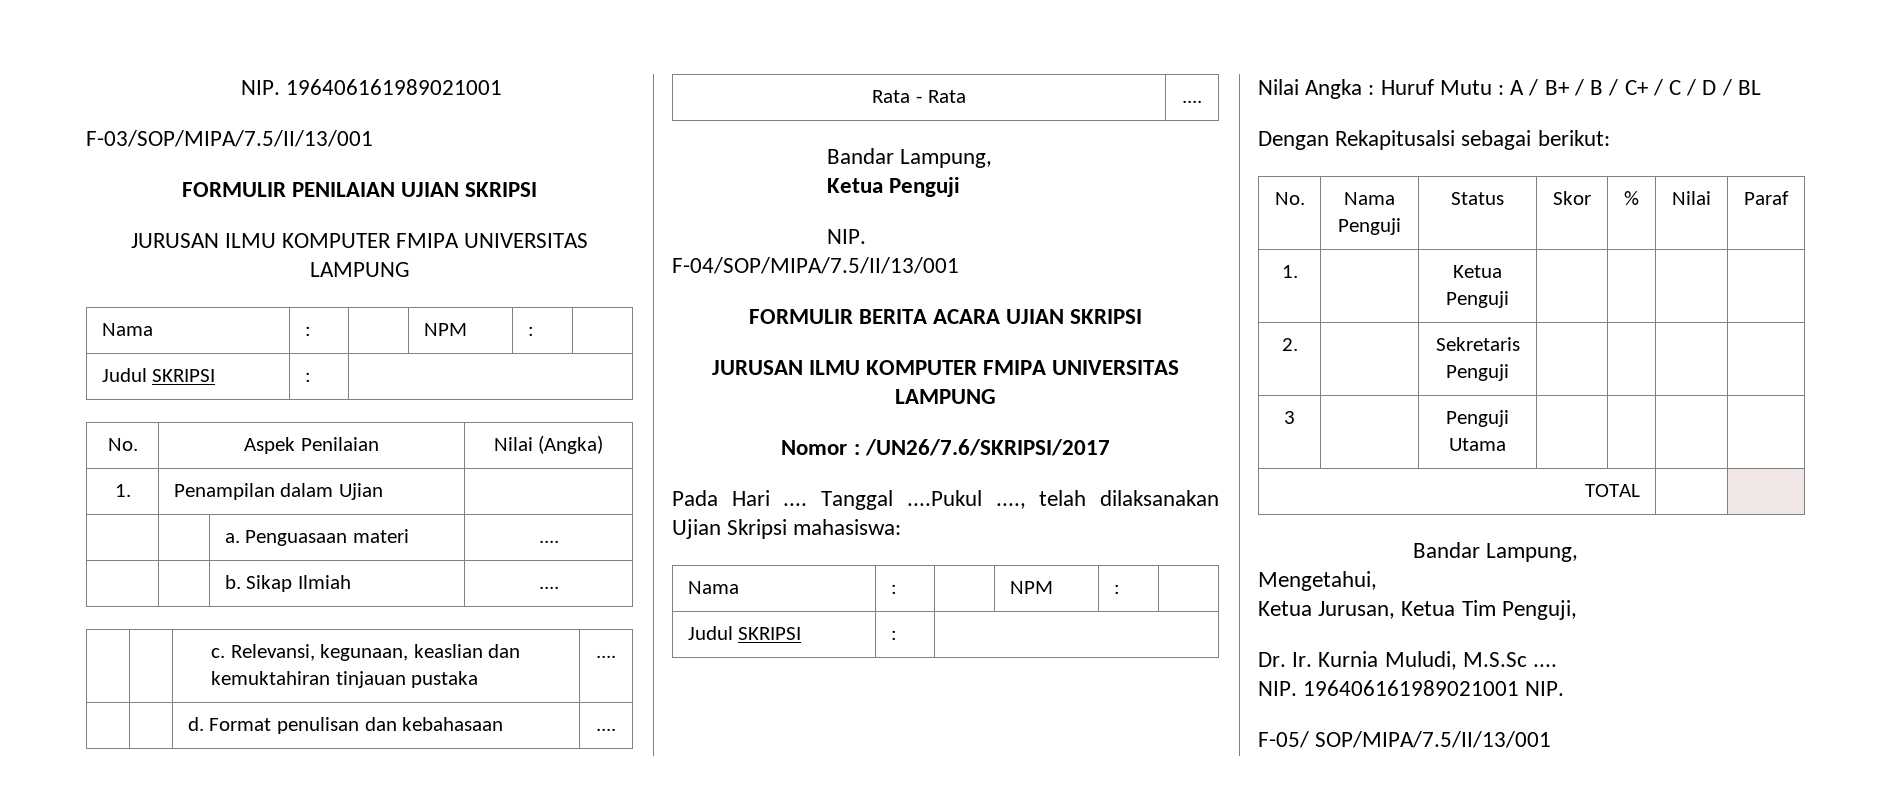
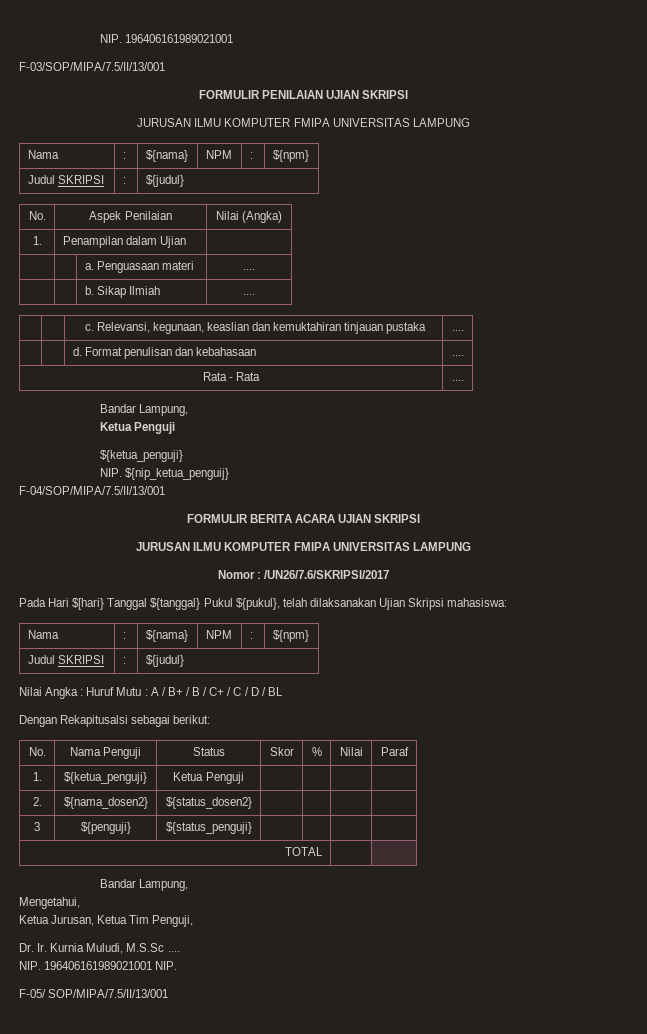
[423,323,467,336] [527,326,534,336] [101,368,216,382] [304,372,311,382] | NPM | : | // Judul SKRIPSI | : | -> [145,150,188,162] [205,150,232,159] [249,152,253,159] [272,150,309,162] [27,175,104,184] [122,177,126,184] [145,175,184,187] ${nama} | NPM | : | ${npm} // Judul SKRIPSI | : | ${judul}
[827,229,867,244] // NIP. -> [100,450,184,462] [100,468,230,480] // ${ketua_penguji} // NIP. ${nip_ketua_penguij}
[783,490,1026,510] .... Tanggal ....Pukul ...., -> [72,598,280,610] $[hari} Tanggal ${tanggal} Pukul ${pukul},
[1009,581,1053,594] [1113,584,1120,594] [687,626,802,640] [890,630,897,640] | NPM | : | // Judul SKRIPSI | : | -> [145,630,188,642] [205,630,232,639] [249,632,253,639] [272,630,309,642] [27,655,104,664] [122,657,126,664] [145,655,184,667] ${nama} | NPM | : | ${npm} // Judul SKRIPSI | : | ${judul}
(1298, 271) none -> [64,772,147,784] ${ketua_penguji}
[1435,337,1520,351] [1446,364,1509,381] | Sekretaris Penguji -> [63,797,148,809] [165,797,252,809] ${nama_dosen2} | ${status_dosen2}
[1446,410,1509,427] [1449,438,1506,451] | Penguji Utama -> [80,822,131,834] [165,822,252,834] ${penguji} | ${status_penguji}

